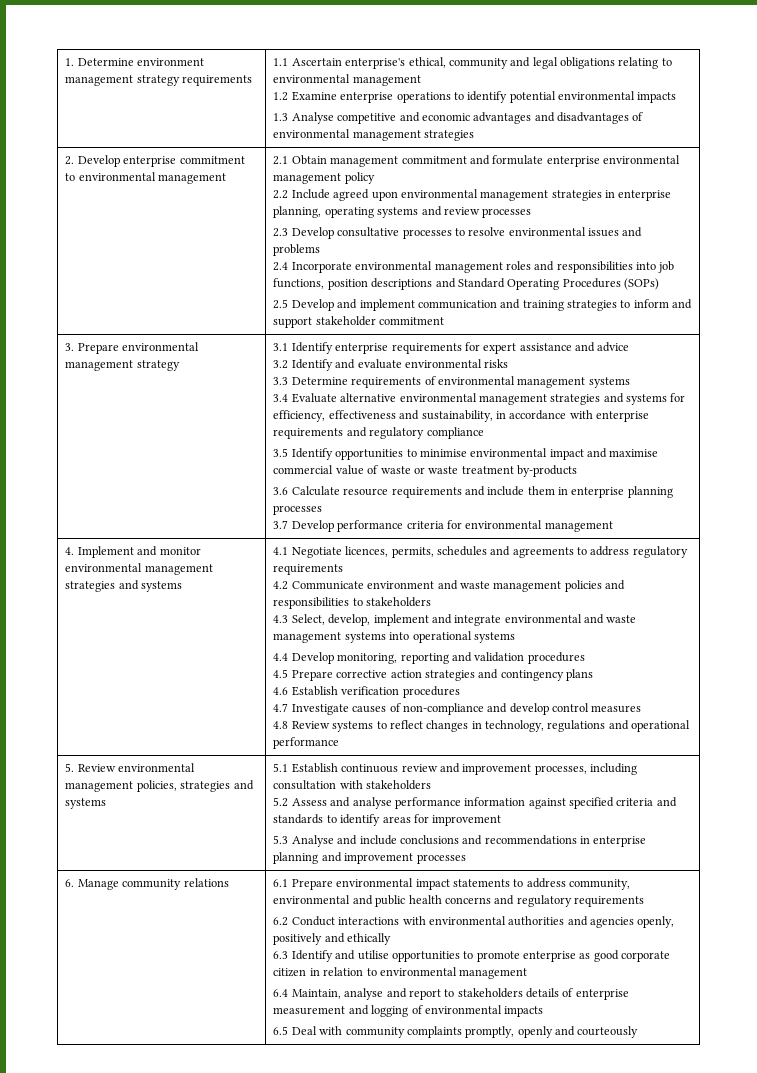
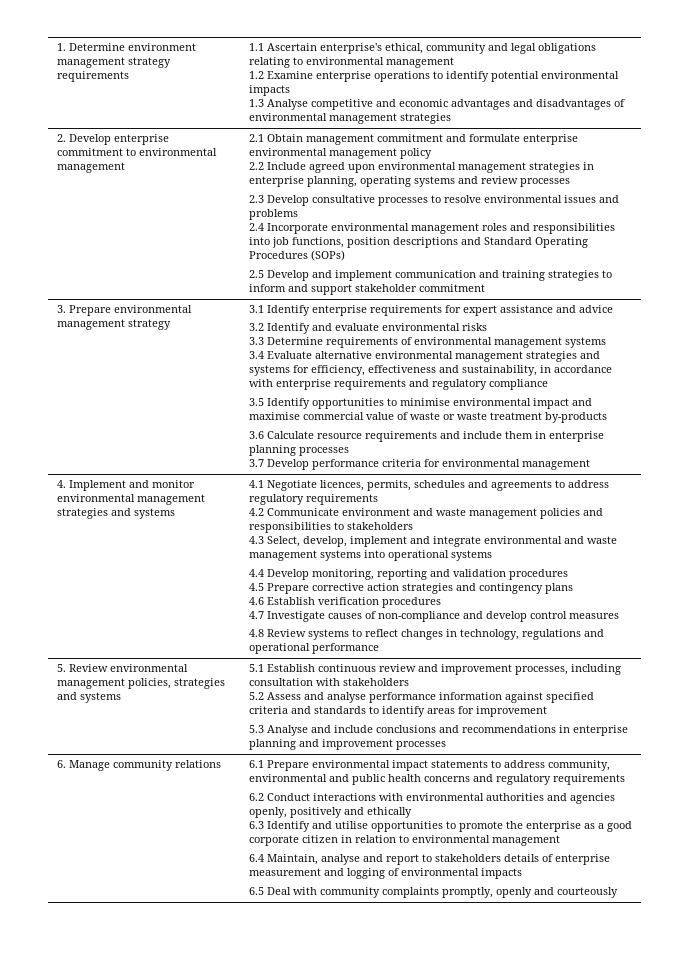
(520, 956) none -> [505,821,523,829] the
(591, 956) none -> [597,823,604,829] a

